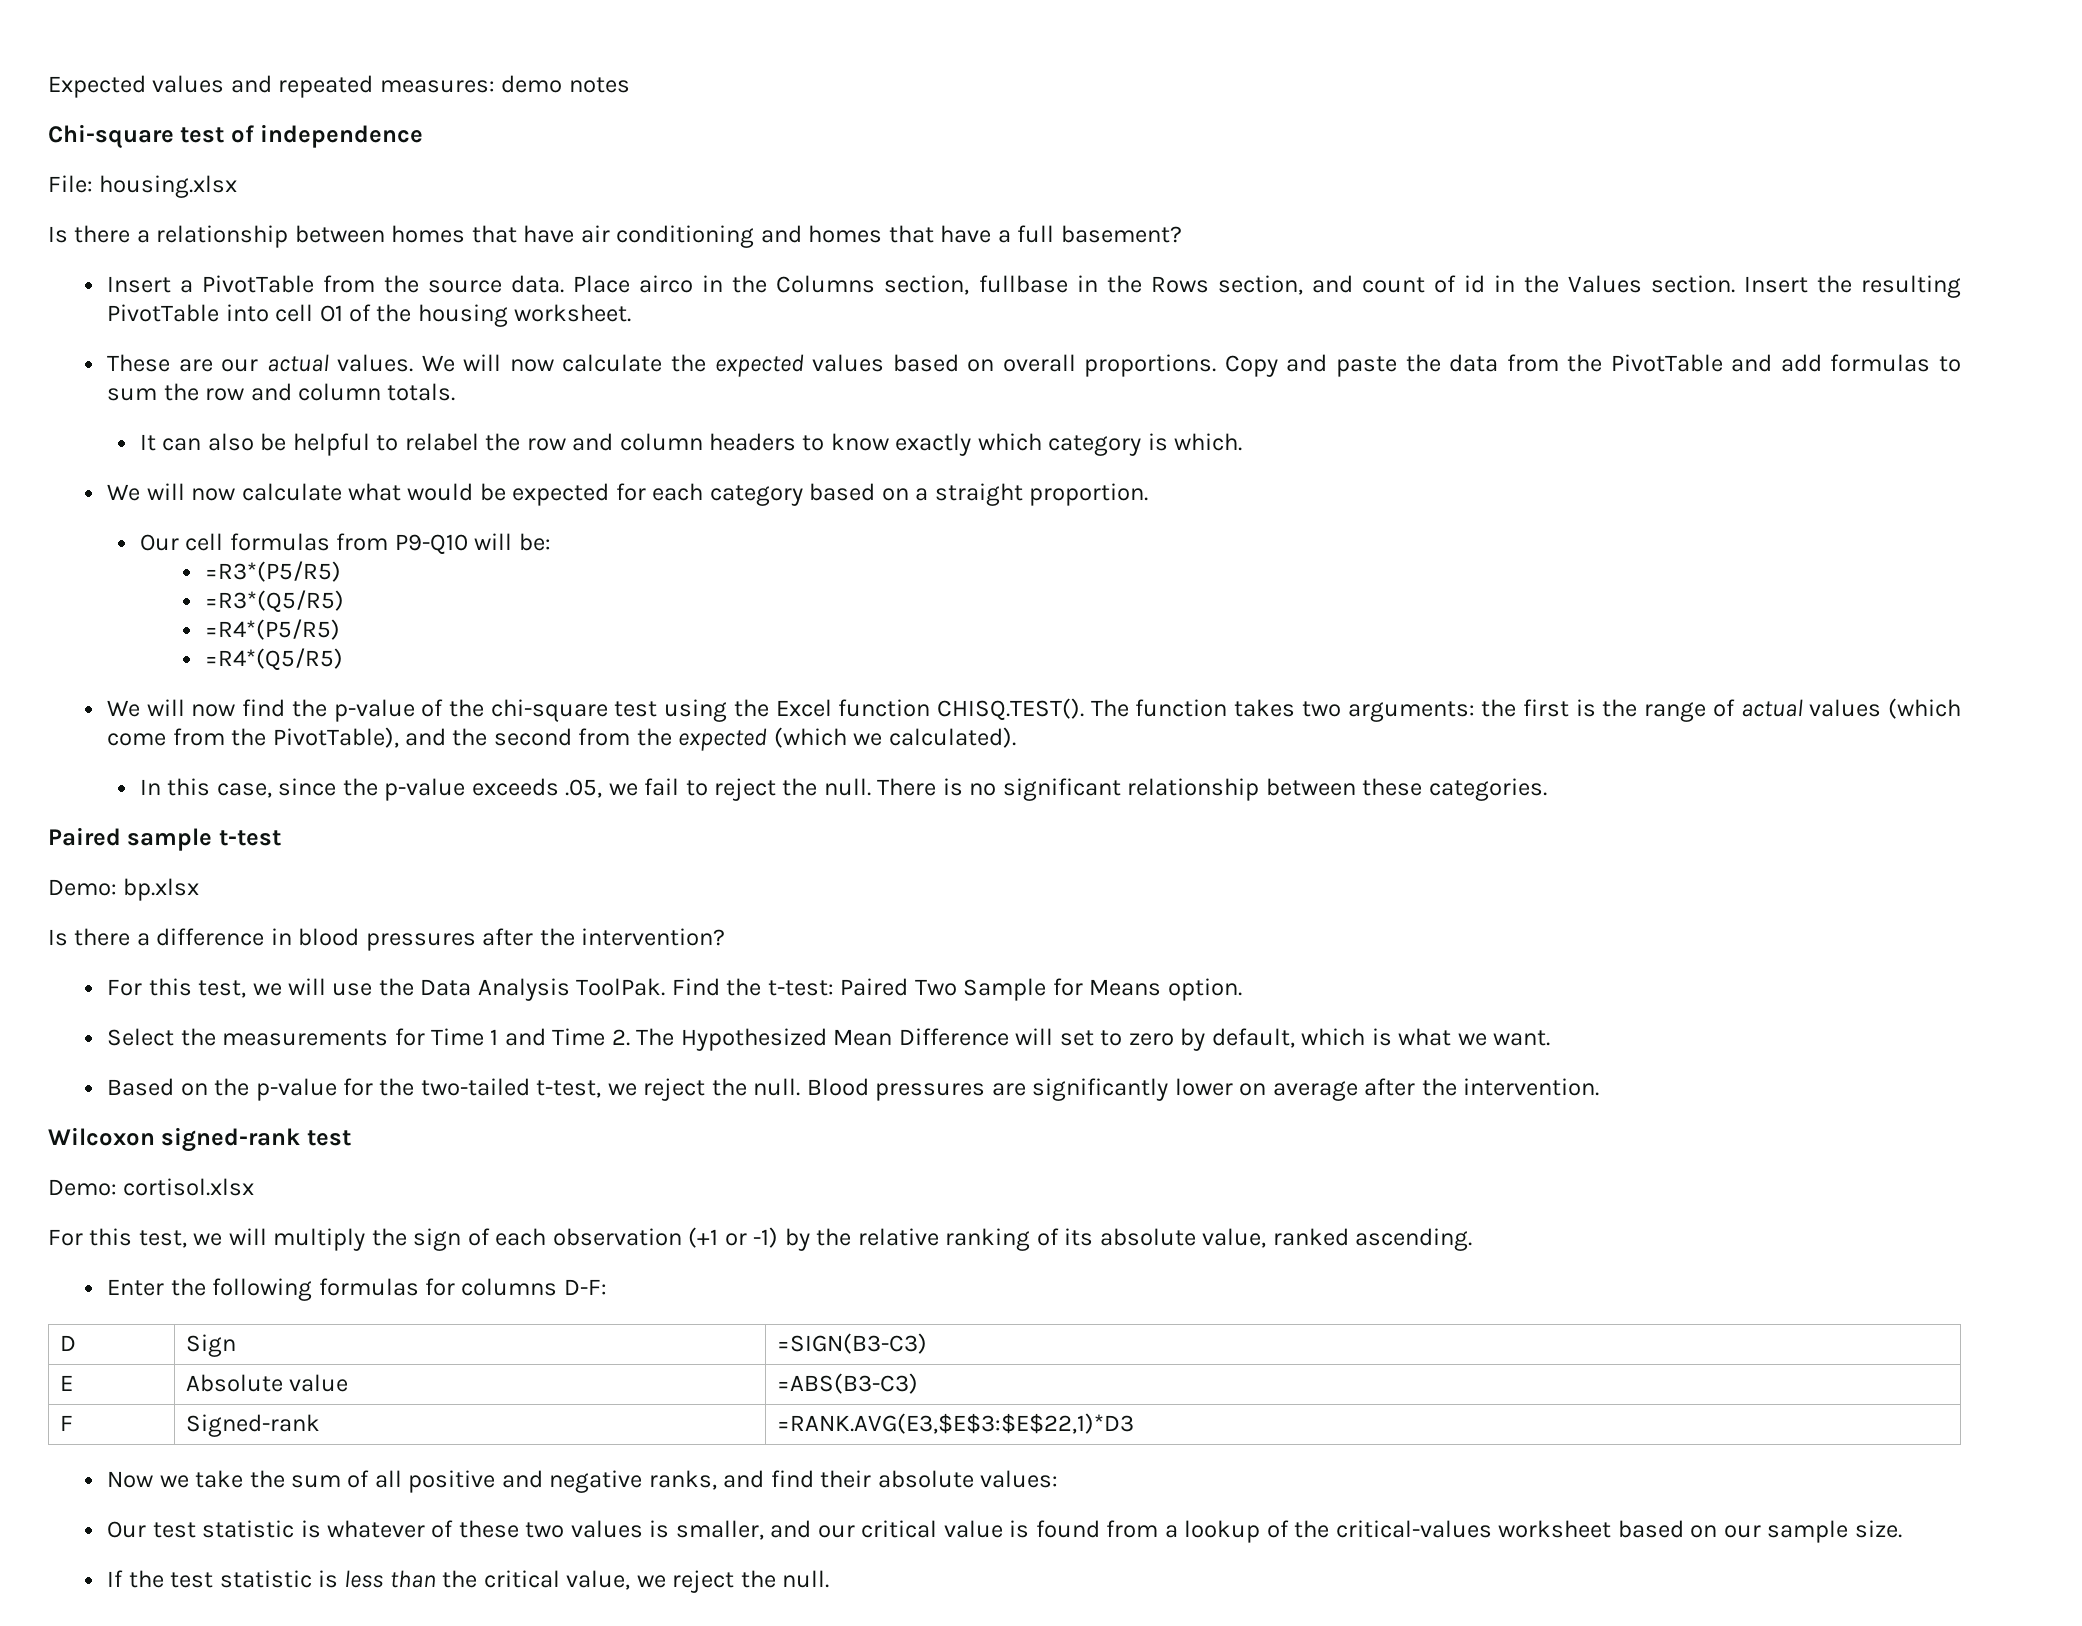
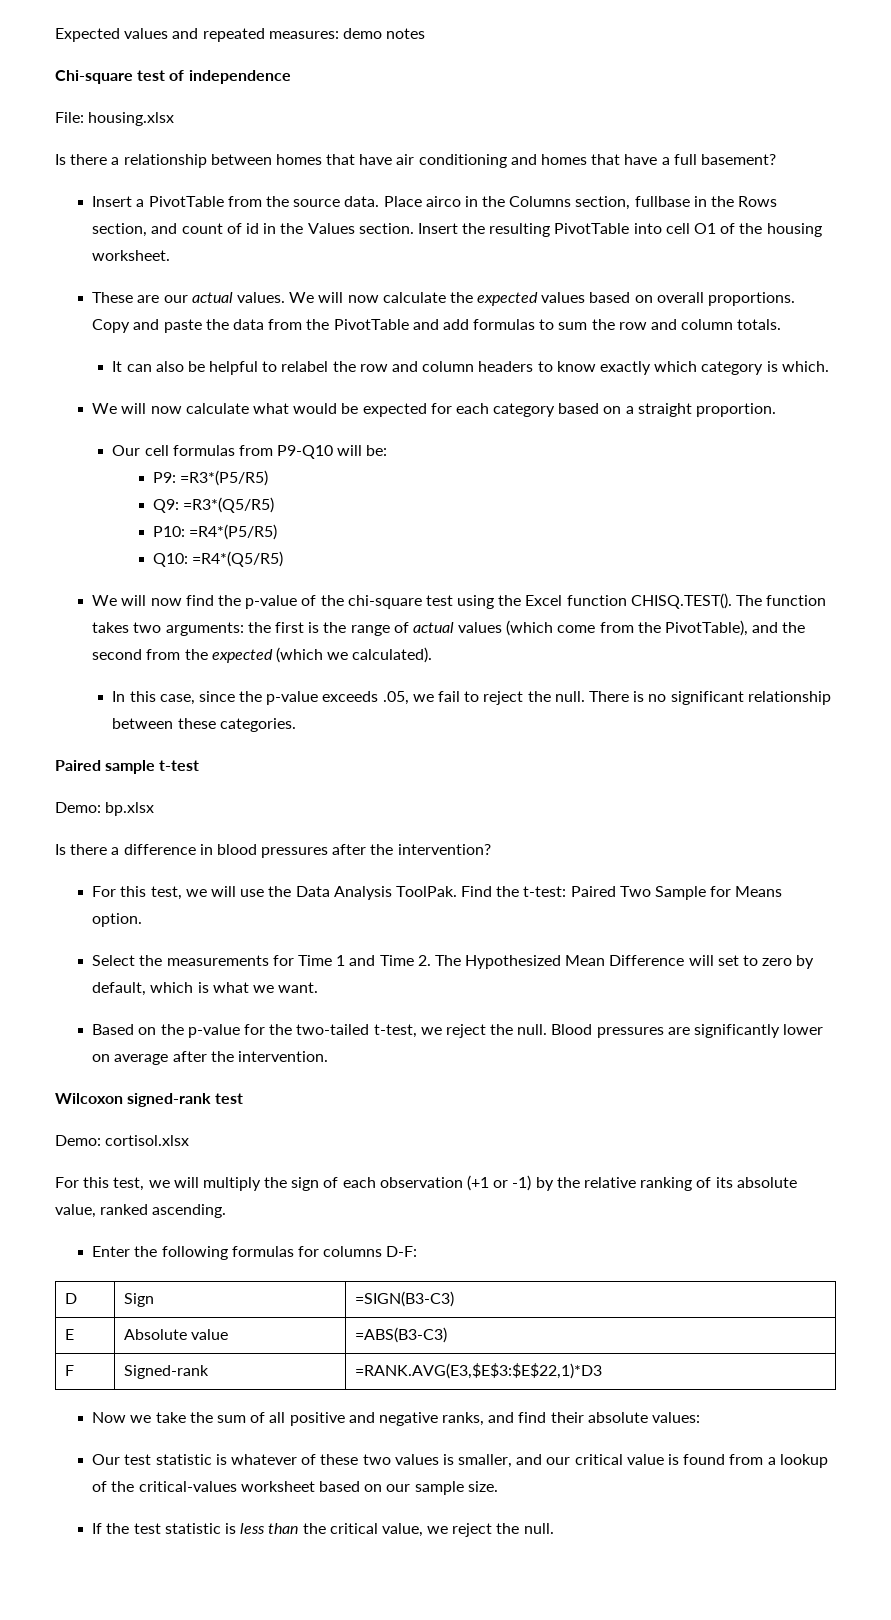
(551, 542) none -> [152,472,176,483] P9:
(342, 571) none -> [152,499,179,513] Q9:
(345, 601) none -> [152,526,185,537] P10:
(341, 629) none -> [152,553,188,567] Q10:

